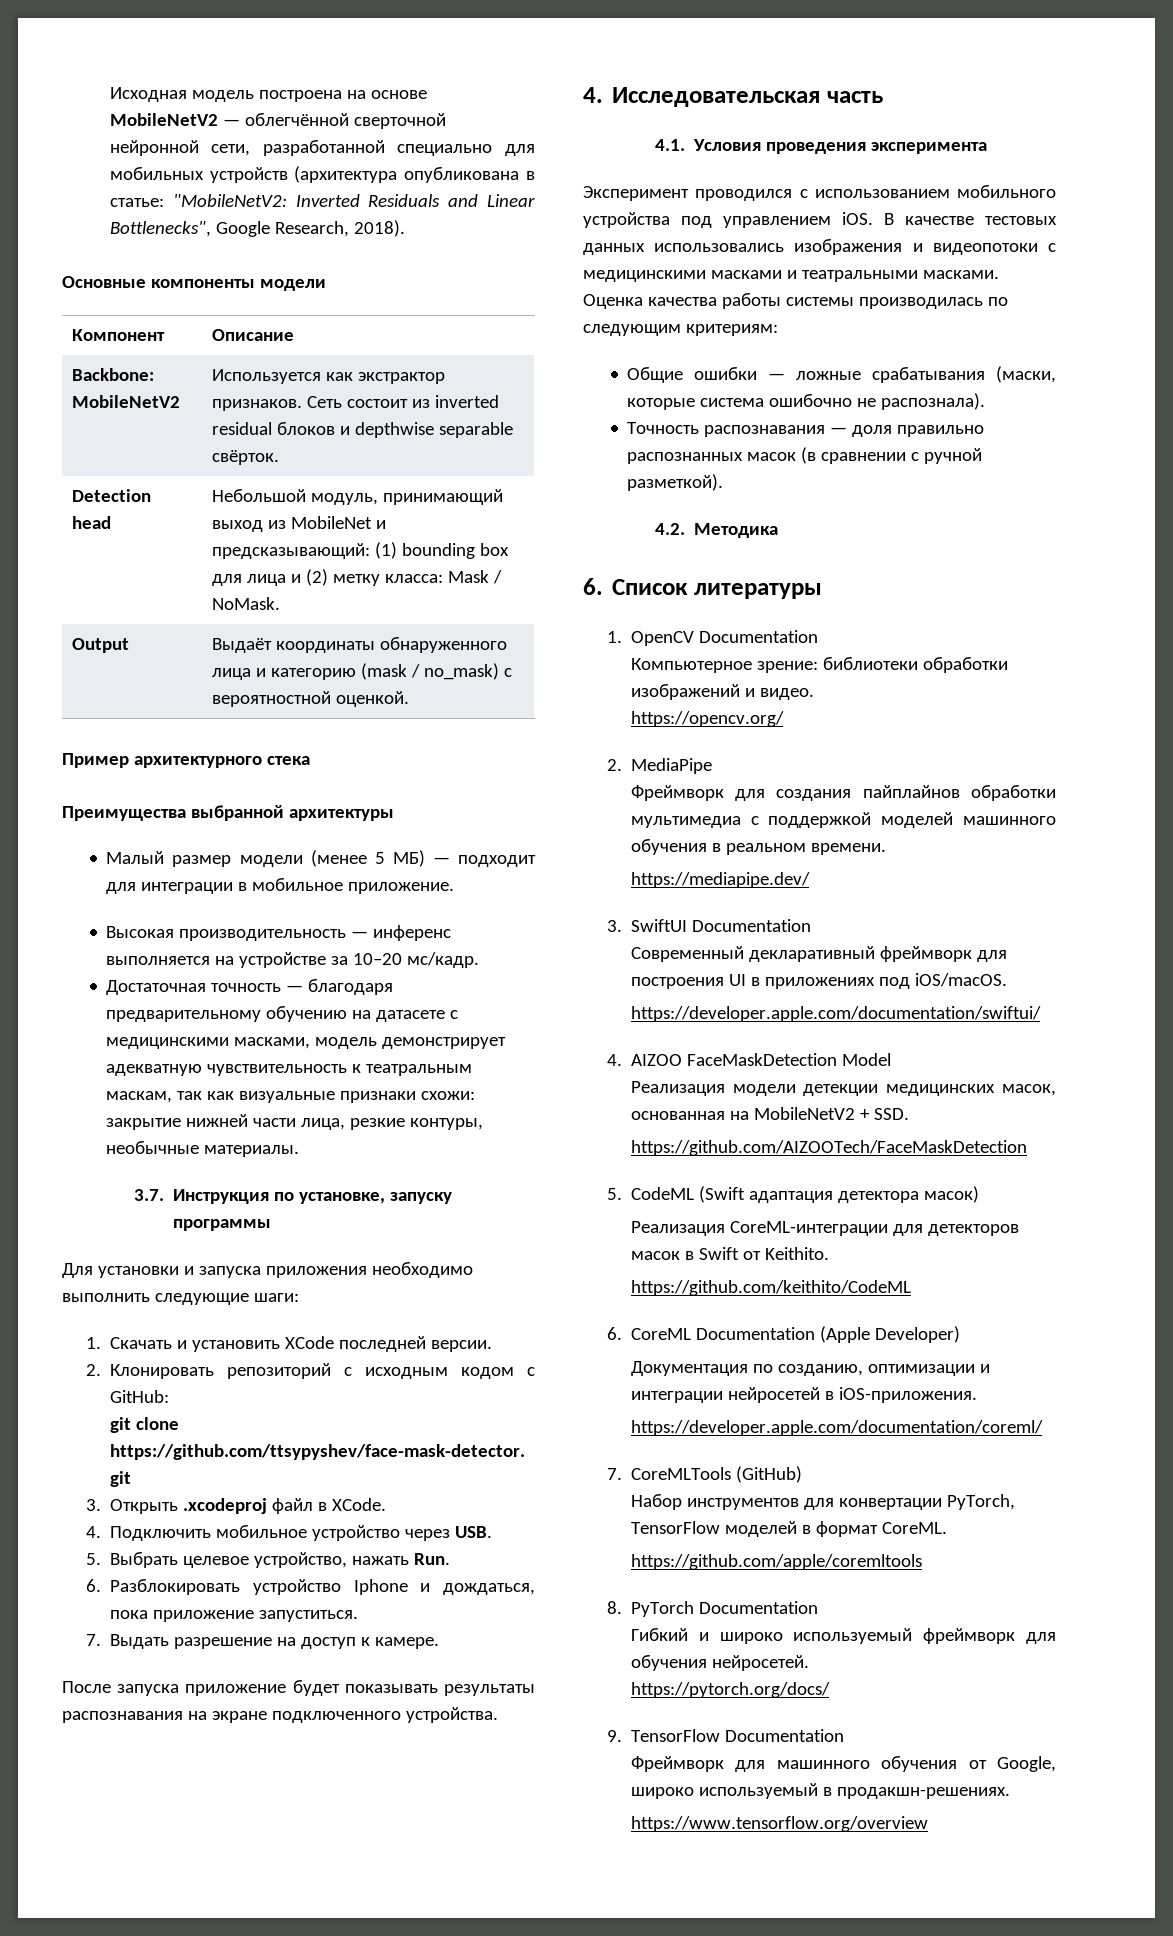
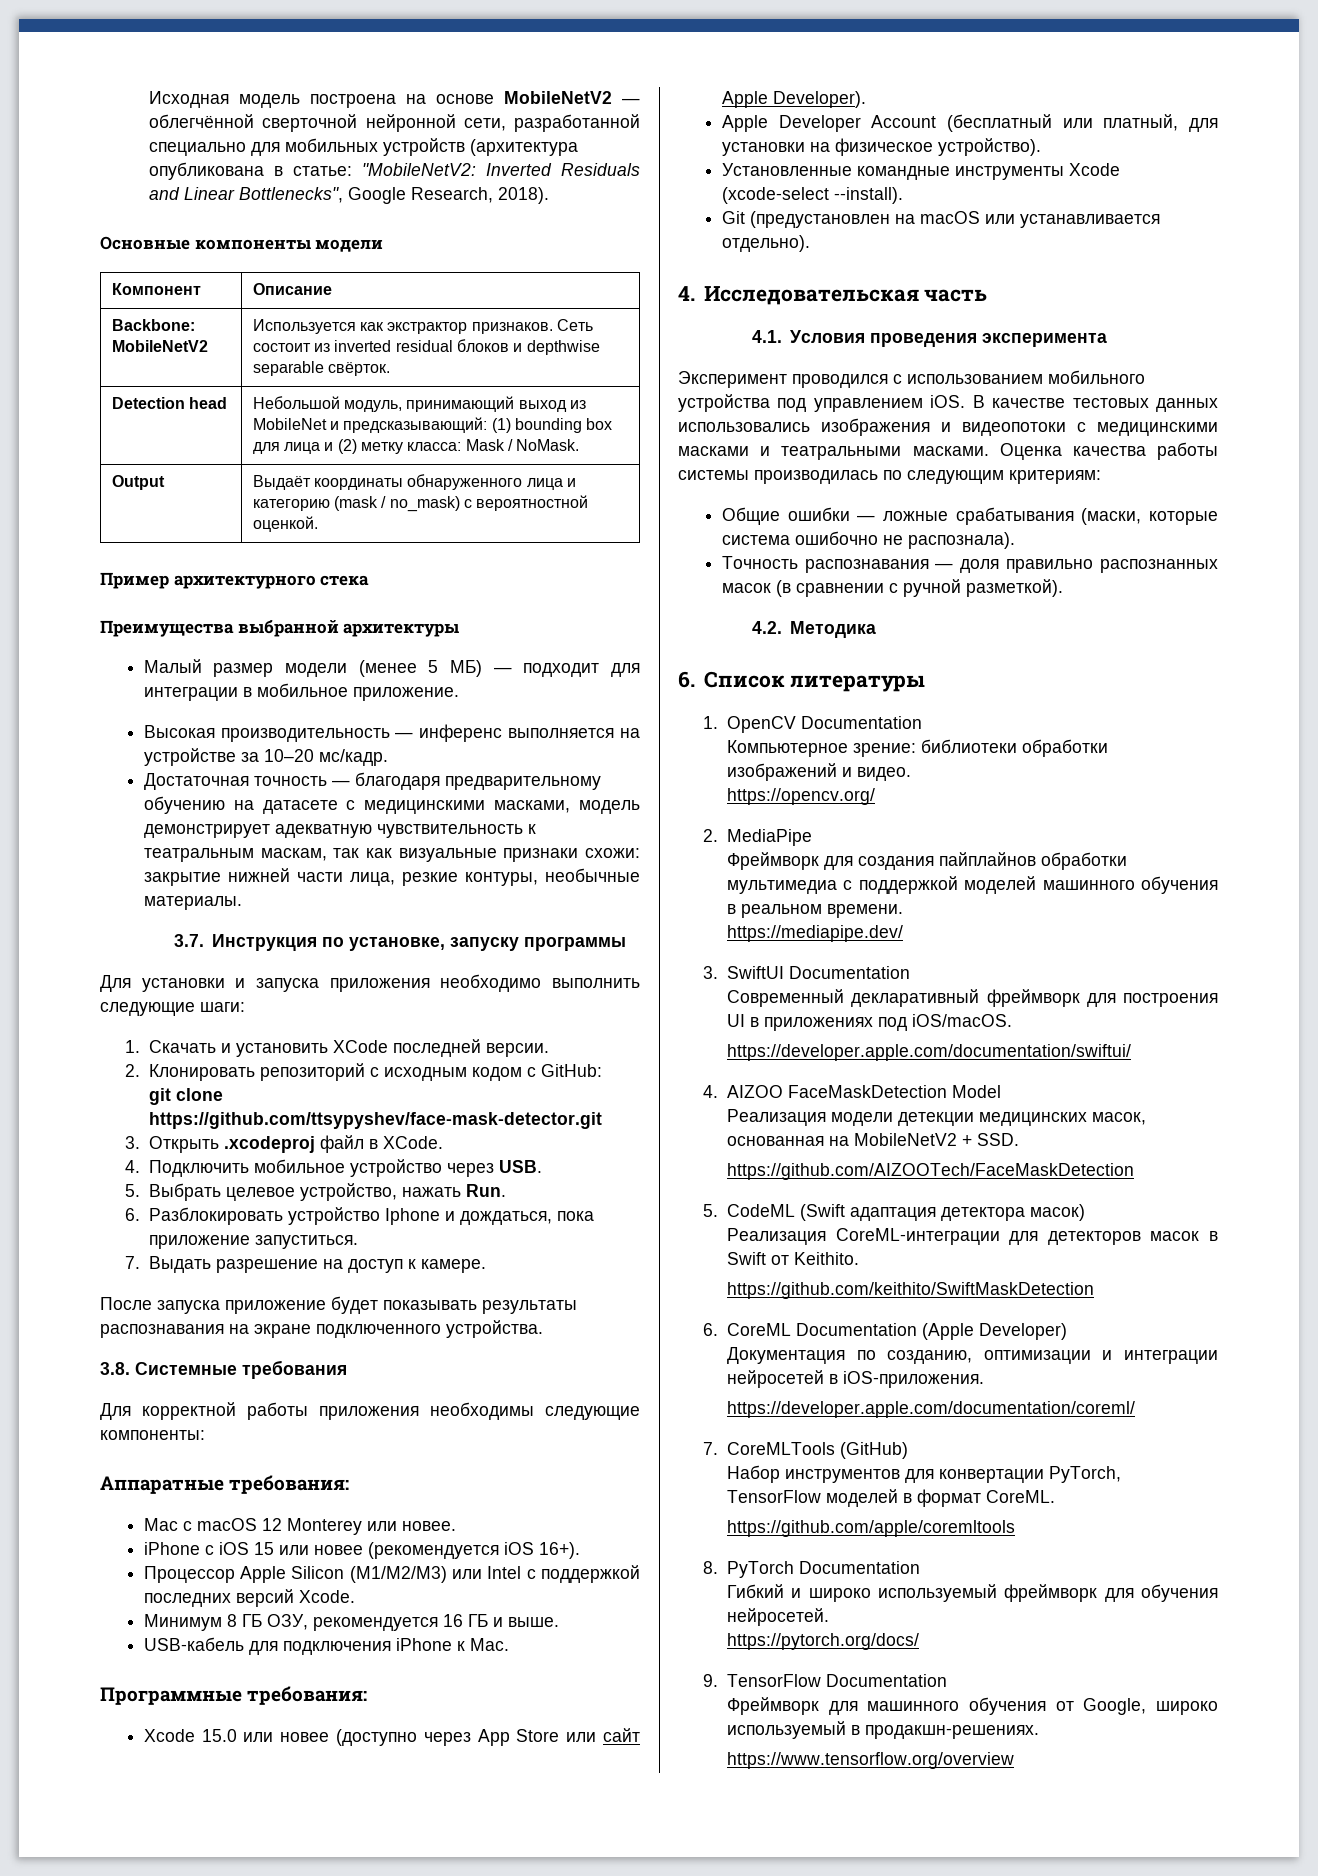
(498, 1715) none -> [100,1360,347,1379] [100,1402,640,1420] [100,1430,205,1440] [100,1475,350,1494] [143,1518,456,1535] [143,1542,580,1559] [143,1565,640,1583] [143,1589,355,1607] [143,1614,559,1631] [143,1637,509,1655] [100,1686,368,1705] [143,1728,640,1746] [721,91,866,108] [721,114,1218,132] [721,138,1041,156] [721,163,1120,180] [721,187,903,204] [721,211,1160,228] [721,235,810,252] // 3.8. Системные требования // Для корректной работы приложения необходимы следующие компоненты: // Аппаратные требования: // Mac с macOS 12 Monterey или новее. // iPhone с iOS 15 или новее (рекомендуется iOS 16+). // Процессор Apple Silicon (M1/M2/M3) или Intel с поддержкой последних версий Xcode. // Минимум 8 ГБ ОЗУ, рекомендуется 16 ГБ и выше. // USB-кабель для подключения iPhone к Mac. // Программные требования: // Xcode 15.0 или новее (доступно через App Store или сайт Apple Developer). // Apple Developer Account (бесплатный или платный, для установки на физическое устройство). // Установленные командные инструменты Xcode (xcode-select --install). // Git (предустановлен на macOS или устанавливается отдельно).
[630,1280,911,1296] https://github.com/keithito/CodeML -> [727,1282,1095,1299] https://github.com/keithito/SwiftMaskDetection

